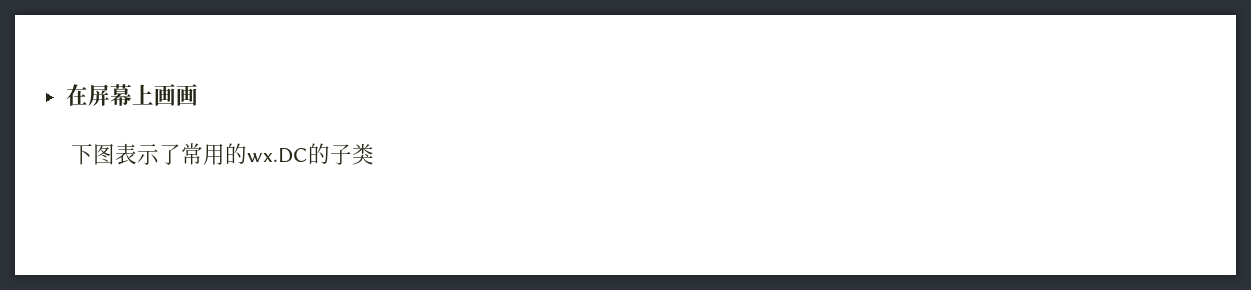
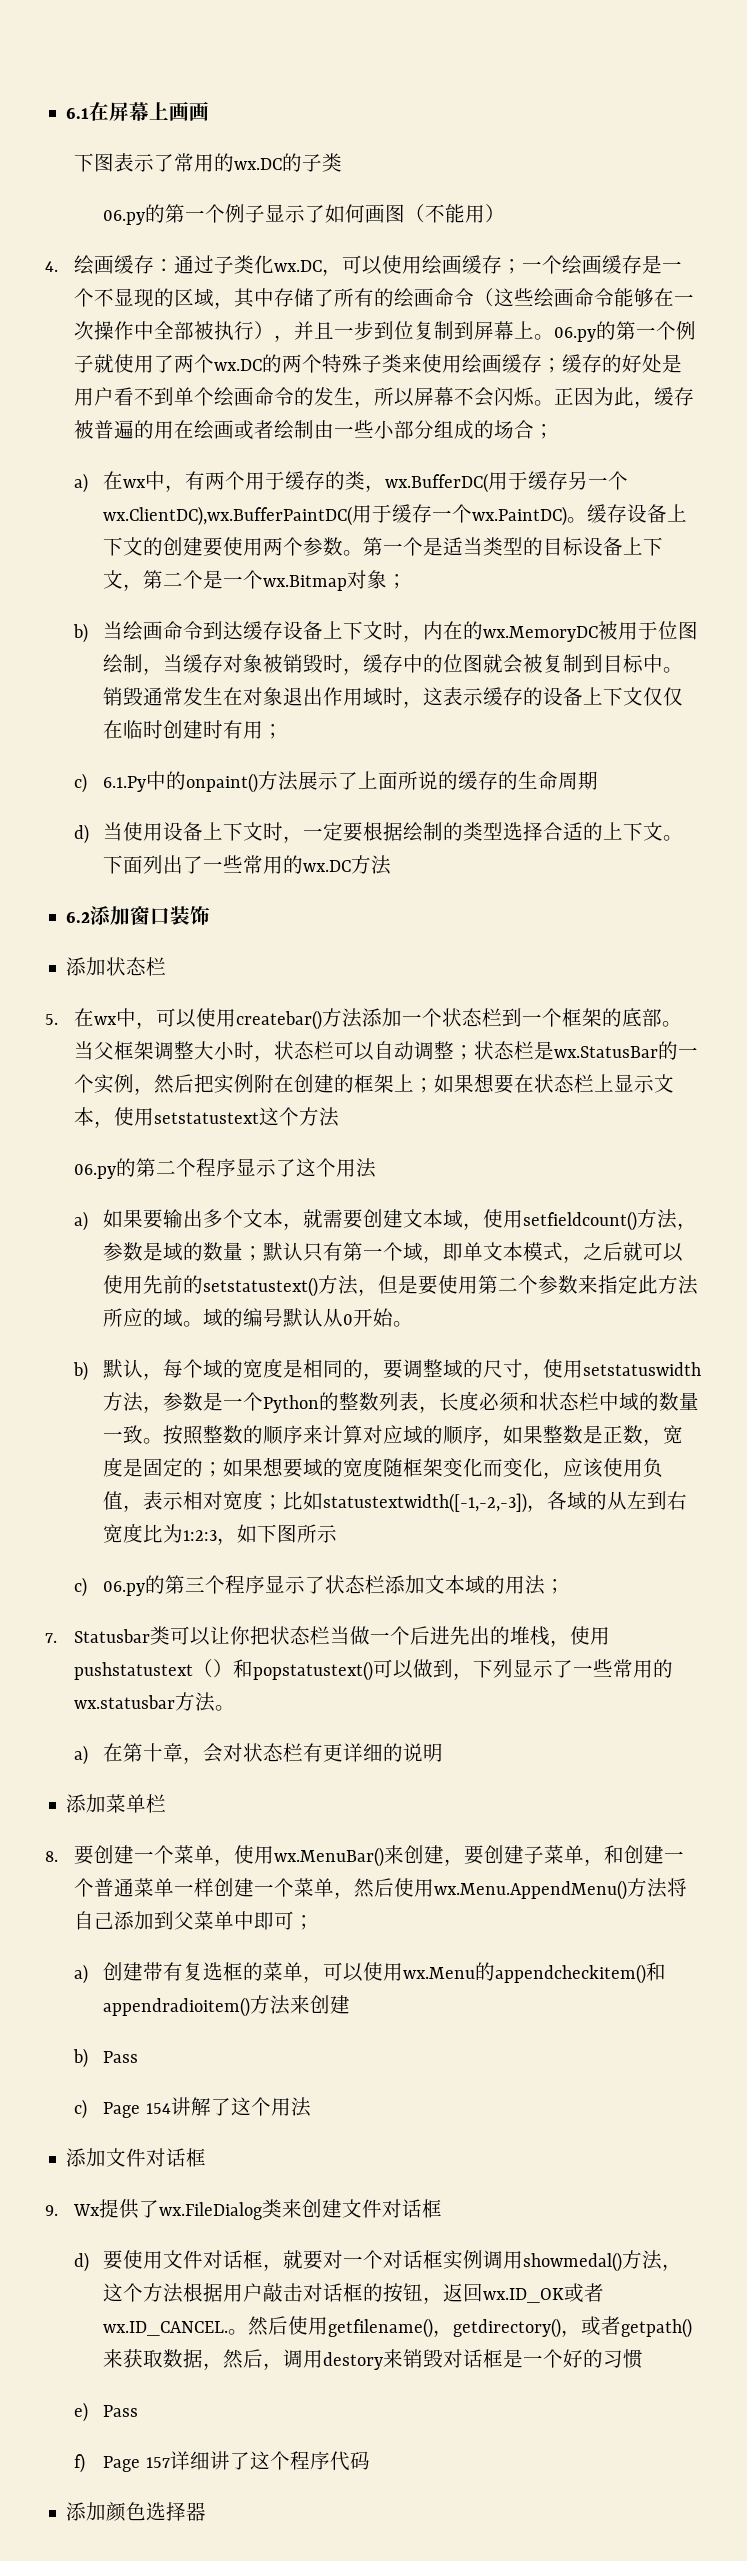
(65, 95) none -> [66,108,90,119] 6.1
(375, 154) none -> [103,204,506,225] [45,255,683,276] [74,288,695,309] [74,321,697,342] [74,354,683,374] [74,387,695,408] [74,420,555,440] [74,471,629,493] [103,504,688,526] [103,537,664,557] [103,570,408,591] [73,621,699,643] [103,654,684,675] [103,687,684,708] [103,720,284,739] [74,771,599,793] [74,822,684,844] [103,855,392,875] [66,906,211,925] [66,957,167,976] [45,1008,683,1030] [74,1041,699,1062] [74,1073,675,1095] [74,1107,340,1128] [74,1158,377,1179] [74,1209,698,1231] [103,1242,684,1263] [103,1275,699,1297] [103,1308,414,1327] [73,1359,702,1381] [103,1392,700,1413] [103,1425,684,1446] [103,1457,664,1479] [103,1491,688,1513] [103,1524,338,1545] [74,1575,566,1597] [45,1626,611,1647] [74,1659,674,1681] [74,1692,236,1712] [74,1743,444,1765] [66,1794,167,1813] [45,1845,685,1867] [74,1878,688,1900] [74,1911,315,1930] [74,1962,667,1984] [103,1995,351,2017] [73,2048,139,2068] [74,2097,311,2119] [66,2148,207,2167] [45,2199,443,2220] [74,2250,683,2272] [103,2283,605,2304] [103,2316,693,2338] [103,2349,644,2370] [74,2402,139,2422] [74,2451,370,2473] [66,2502,207,2522] // 06.py的第一个例子显示了如何画图（不能用） // 4.绘画缓存：通过子类化wx.DC，可以使用绘画缓存；一个绘画缓存是一个不显现的区域，其中存储了所有的绘画命令（这些绘画命令能够在一次操作中全部被执行），并且一步到位复制到屏幕上。06.py的第一个例子就使用了两个wx.DC的两个特殊子类来使用绘画缓存；缓存的好处是用户看不到单个绘画命令的发生，所以屏幕不会闪烁。正因为此，缓存被普遍的用在绘画或者绘制由一些小部分组成的场合； // a)在wx中，有两个用于缓存的类，wx.BufferDC(用于缓存另一个wx.ClientDC),wx.BufferPaintDC(用于缓存一个wx.PaintDC)。缓存设备上下文的创建要使用两个参数。第一个是适当类型的目标设备上下文，第二个是一个wx.Bitmap对象； // b)当绘画命令到达缓存设备上下文时，内在的wx.MemoryDC被用于位图绘制，当缓存对象被销毁时，缓存中的位图就会被复制到目标中。销毁通常发生在对象退出作用域时，这表示缓存的设备上下文仅仅在临时创建时有用； // c) 6.1.Py中的onpaint()方法展示了上面所说的缓存的生命周期 // d)当使用设备上下文时，一定要根据绘制的类型选择合适的上下文。下面列出了一些常用的wx.DC方法 // 6.2添加窗口装饰 // 添加状态栏 // 5.在wx中，可以使用createbar()方法添加一个状态栏到一个框架的底部。当父框架调整大小时，状态栏可以自动调整；状态栏是wx.StatusBar的一个实例，然后把实例附在创建的框架上；如果想要在状态栏上显示文本，使用setstatustext这个方法 // 06.py的第二个程序显示了这个用法 // a)如果要输出多个文本，就需要创建文本域，使用setfieldcount()方法，参数是域的数量；默认只有第一个域，即单文本模式，之后就可以使用先前的setstatustext()方法，但是要使用第二个参数来指定此方法所应的域。域的编号默认从0开始。 // b)默认，每个域的宽度是相同的，要调整域的尺寸，使用setstatuswidth方法，参数是一个Python的整数列表，长度必须和状态栏中域的数量一致。按照整数的顺序来计算对应域的顺序，如果整数是正数，宽度是固定的；如果想要域的宽度随框架变化而变化，应该使用负值，表示相对宽度；比如statustextwidth([-1,-2,-3])，各域的从左到右宽度比为1:2:3，如下图所示 // c) 06.py的第三个程序显示了状态栏添加文本域的用法； // 7. Statusbar类可以让你把状态栏当做一个后进先出的堆栈，使用pushstatustext（）和popstatustext()可以做到，下列显示了一些常用的wx.statusbar方法。 // a)在第十章，会对状态栏有更详细的说明 // 添加菜单栏 // 8.要创建一个菜单，使用wx.MenuBar()来创建，要创建子菜单，和创建一个普通菜单一样创建一个菜单，然后使用wx.Menu.AppendMenu()方法将自己添加到父菜单中即可； // a)创建带有复选框的菜单，可以使用wx.Menu的appendcheckitem()和appendradioitem()方法来创建 // b) Pass // c) Page 154讲解了这个用法 // 添加文件对话框 // 9. Wx提供了wx.FileDialog类来创建文件对话框 // d)要使用文件对话框，就要对一个对话框实例调用showmedal()方法，这个方法根据用户敲击对话框的按钮，返回wx.ID_OK或者wx.ID_CANCEL.。然后使用getfilename()，getdirectory()，或者getpath()来获取数据，然后，调用destory来销毁对话框是一个好的习惯 // e) Pass // f) Page 157详细讲了这个程序代码 // 添加颜色选择器

